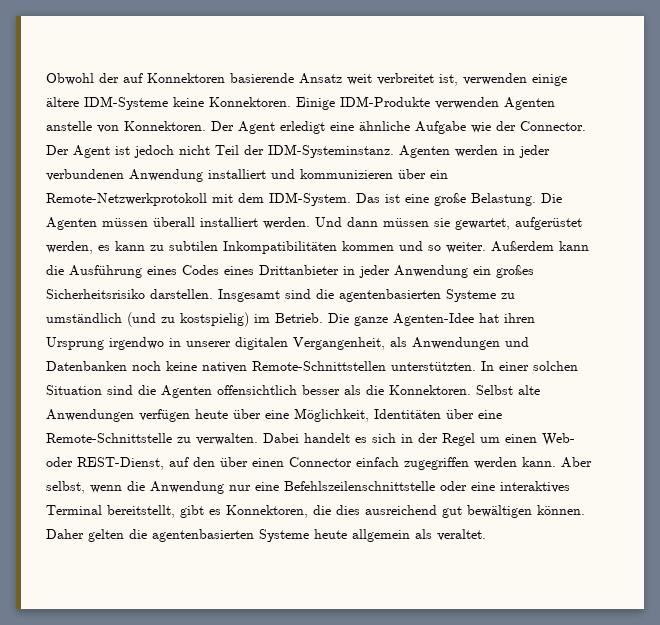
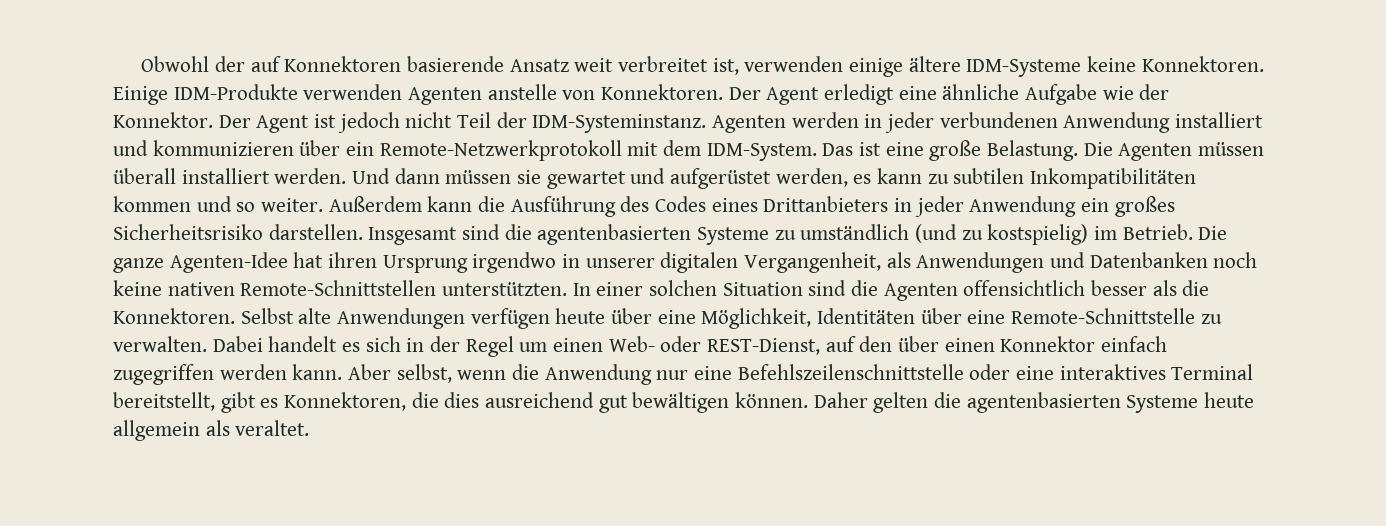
[520,121,586,131] Connector. -> [113,112,213,128] Konnektor.
[455,218,510,230] gewartet, -> [546,168,666,189] gewartet und
[147,266,177,275] eines -> [620,196,650,212] des
[259,265,339,275] Drittanbieter -> [763,196,889,212] Drittanbieters
[289,457,352,467] Connector -> [1000,336,1096,352] Konnektor

